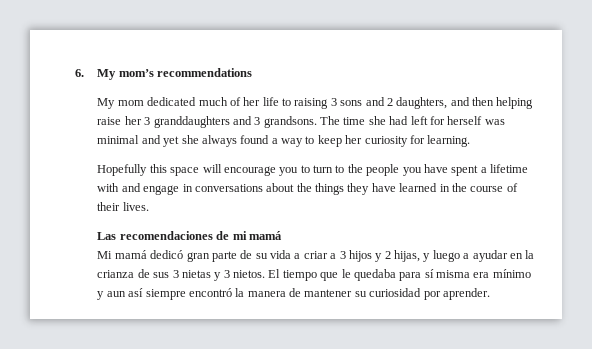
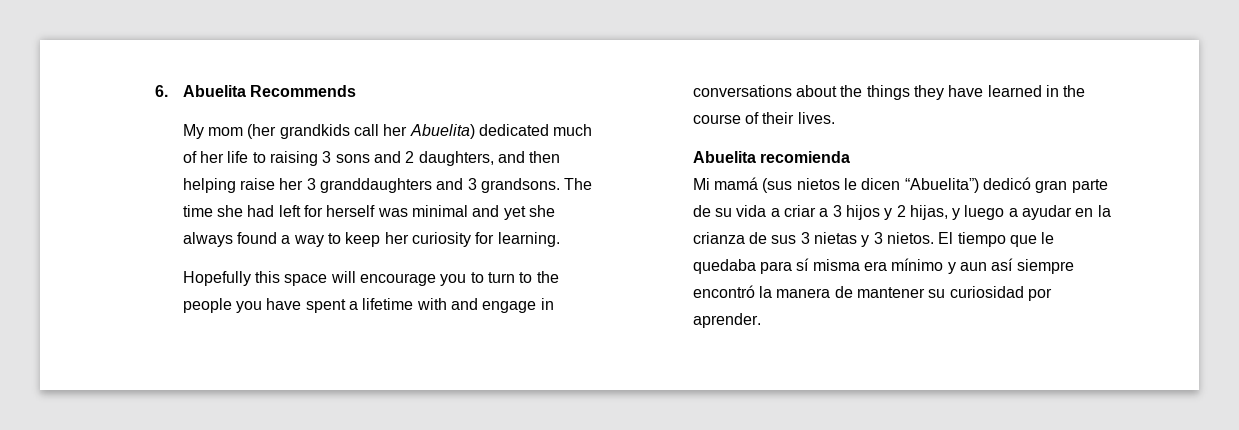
[97,68,253,80] My mom’s recommendations -> [182,85,356,97] Abuelita Recommends
(144, 103) none -> [247,124,475,139] (her grandkids call her Abuelita)
[97,231,282,240] [97,250,147,259] Las recomendaciones de mi mamá // Mi mamá -> [692,151,850,163] [692,177,979,193] Abuelita recomienda // Mi mamá (sus nietos le dicen “Abuelita”)

